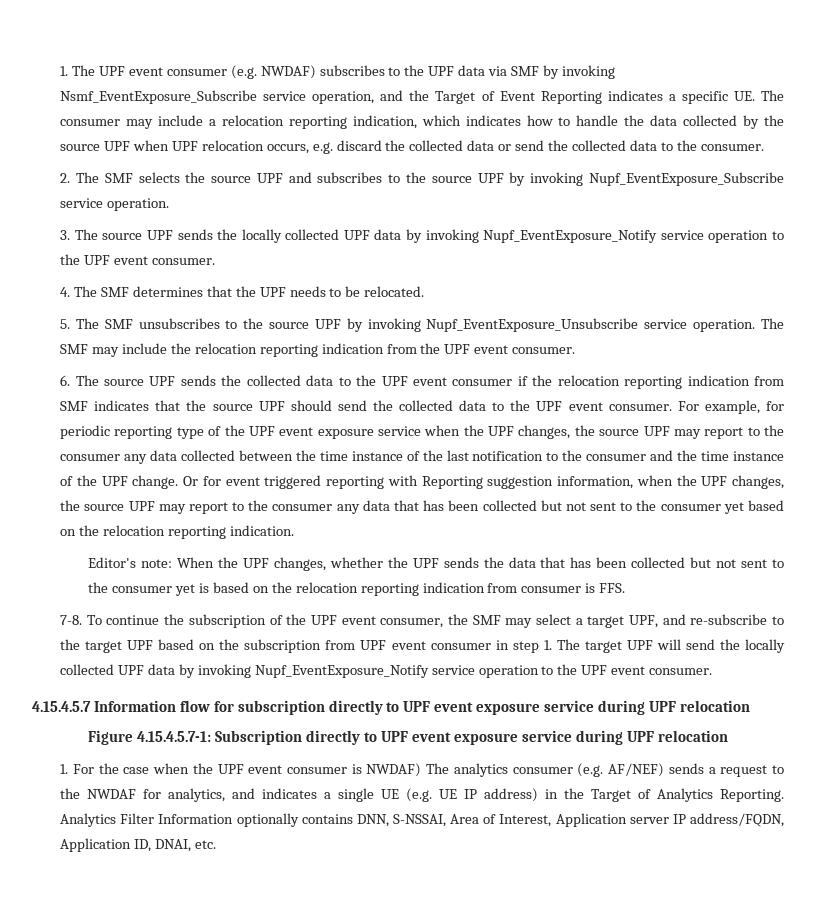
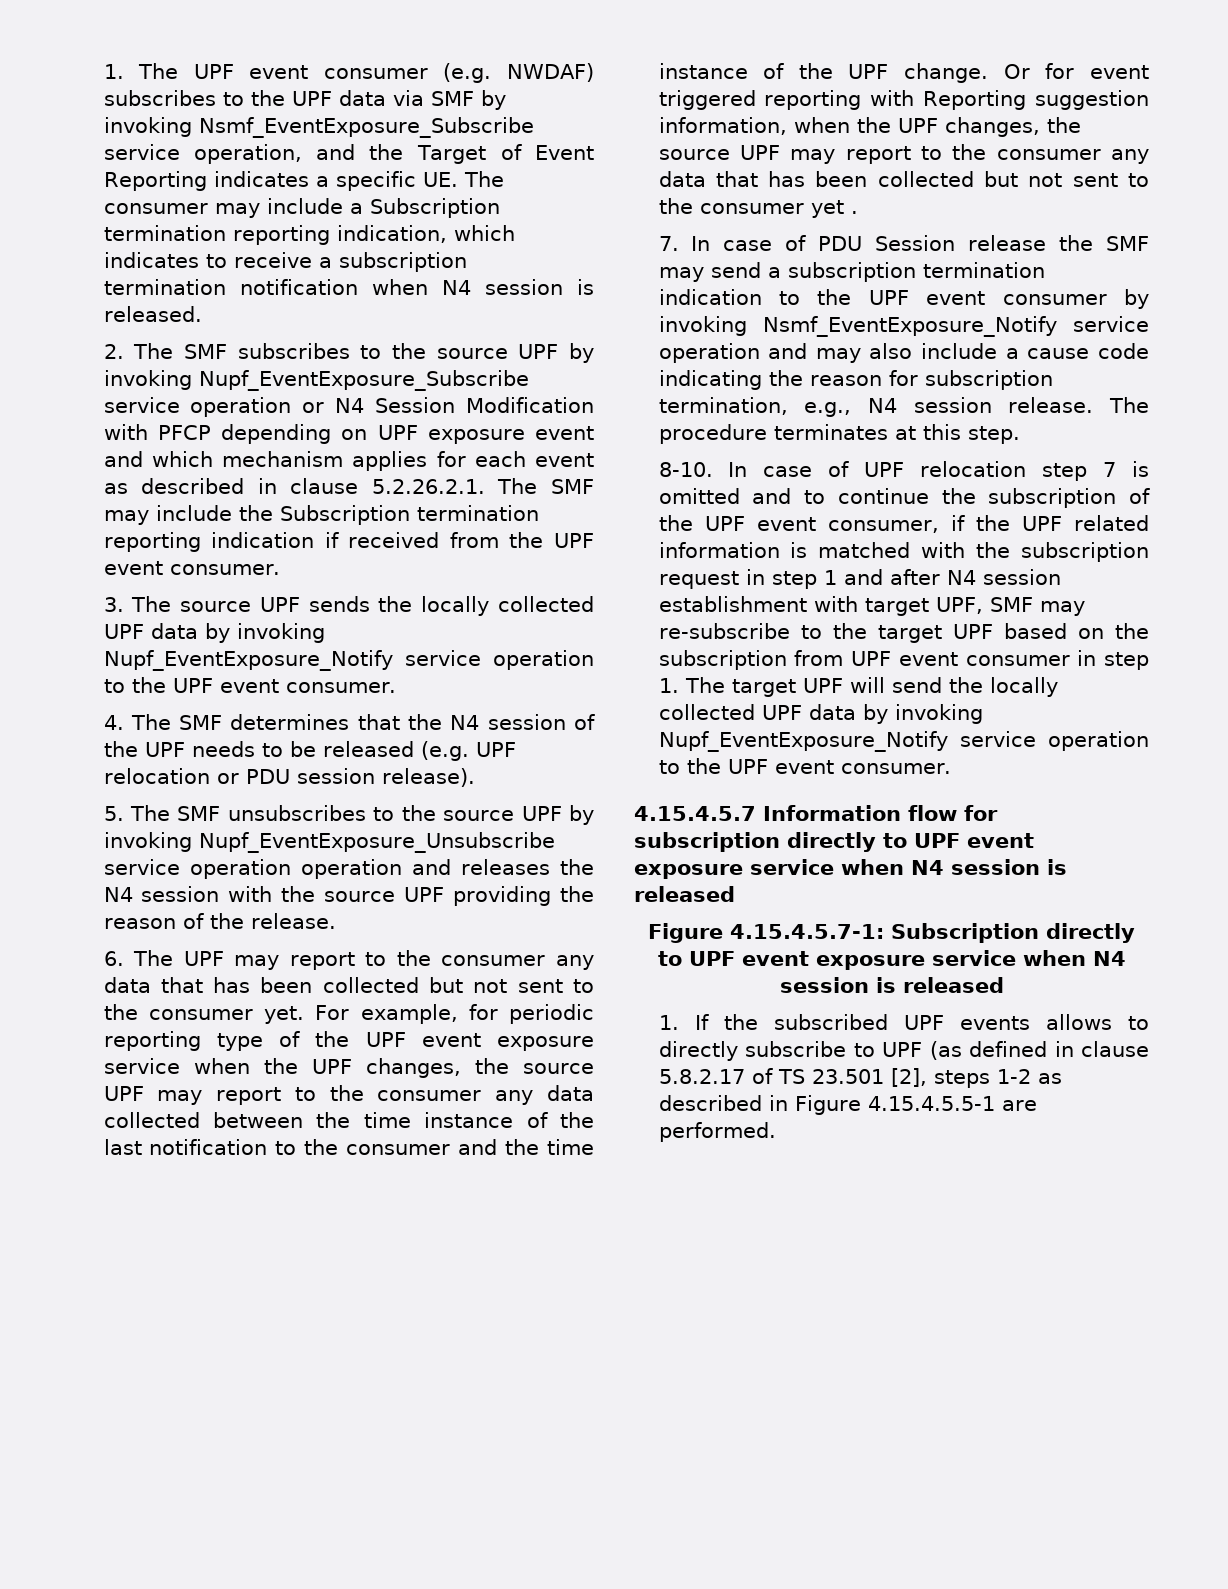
[221,115,284,126] relocation -> [369,198,500,218] [103,225,226,241] Subscription termination
[526,115,784,129] [60,140,764,154] [60,172,312,183] how to handle the data collected by the source UPF when UPF relocation occurs, e.g. discard the collected data or send the collected data to the consumer. // 2. The SMF selects the source UPF and -> [205,252,467,272] [103,279,594,295] [103,306,202,322] [103,343,227,359] to receive a subscription termination notification when N4 session is released. // 2. The SMF
[107,198,170,211] operation. -> [190,397,594,417] [103,424,594,444] [103,451,594,471] [103,478,594,494] [103,505,539,525] [103,532,594,552] [103,561,281,575] operation or N4 Session Modification with PFCP depending on UPF exposure event and which mechanism applies for each event as described in clause 5.2.26.2.1. The SMF may include the Subscription termination reporting indication if received from the UPF event consumer.
[259,286,425,297] UPF needs to be relocated. -> [450,714,595,730] [103,741,516,761] [103,768,475,787] N4 session of the UPF needs to be released (e.g. UPF relocation or PDU session release).
[693,318,784,332] [60,343,576,357] [60,375,785,389] [60,400,672,411] operation. The SMF may include the relocation reporting indication from the UPF event consumer. // 6. The source UPF sends the collected data to the UPF event consumer if the relocation reporting indication from SMF indicates that the source UPF should send the collected data to the UPF event consumer. -> [189,859,594,879] [103,886,594,906] [103,913,336,929] [103,950,594,970] [103,977,594,993] [103,1004,305,1024] operation operation and releases the N4 session with the source UPF providing the reason of the release. // 6. The UPF may report to the consumer any data that has been collected but not sent to the consumer yet.
[747,500,784,511] [60,525,294,539] [88,557,785,571] [88,582,626,596] [60,615,102,625] based on the relocation reporting indication. // Editor's note: When the UPF changes, whether the UPF sends the data that has been collected but not sent to the consumer yet is based on the relocation reporting indication from consumer is FFS. // 7-8. To -> [850,211,858,214] [658,235,1149,251] [658,262,1045,282] [658,289,1149,309] [658,316,1149,337] [658,343,1149,363] [658,370,1053,390] [658,397,1149,417] [658,424,1020,444] [658,461,1149,481] [658,488,826,504] . // 7. In case of PDU Session release the SMF may send a subscription termination indication to the UPF event consumer by invoking Nsmf_EventExposure_Notify service operation and may also include a cause code indicating the reason for subscription termination, e.g., N4 session release. The procedure terminates at this step. // 8-10. In case of UPF relocation step 7 is omitted and to
[447,614,686,628] the SMF may select a target UPF, and -> [950,515,1149,531] [658,542,1149,562] [658,569,1061,589] [658,596,1085,616] if the UPF related information is matched with the subscription request in step 1 and after N4 session establishment with target UPF, SMF may
[598,700,750,715] during UPF relocation -> [841,859,1067,875] [634,886,735,902] when N4 session is released
[575,730,728,745] [60,763,785,777] [60,788,785,802] [60,813,785,827] [60,838,216,852] during UPF relocation // 1. For the case when the UPF event consumer is NWDAF) The analytics consumer (e.g. AF/NEF) sends a request to the NWDAF for analytics, and indicates a single UE (e.g. UE IP address) in the Target of Analytics Reporting. Analytics Filter Information optionally contains DNN, S-NSSAI, Area of Interest, Application server IP address/FQDN, Application ID, DNAI, etc. -> [1022,950,1126,966] [779,977,1004,993] [658,1014,1149,1030] [658,1041,1149,1061] [658,1068,1062,1088] [658,1095,1037,1115] [658,1122,776,1142] when N4 session is released // 1. If the subscribed UPF events allows to directly subscribe to UPF (as defined in clause 5.8.2.17 of TS 23.501 [2], steps 1-2 as described in Figure 4.15.4.5.5-1 are performed.

